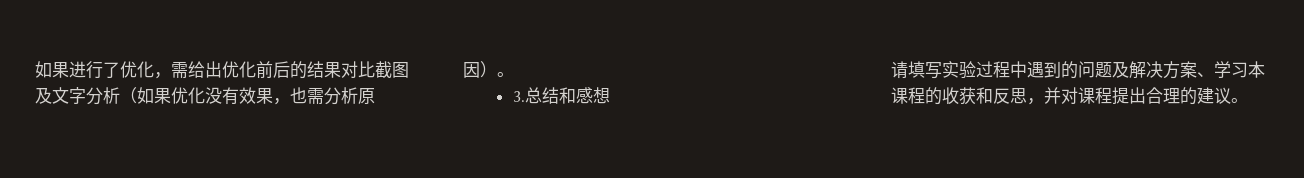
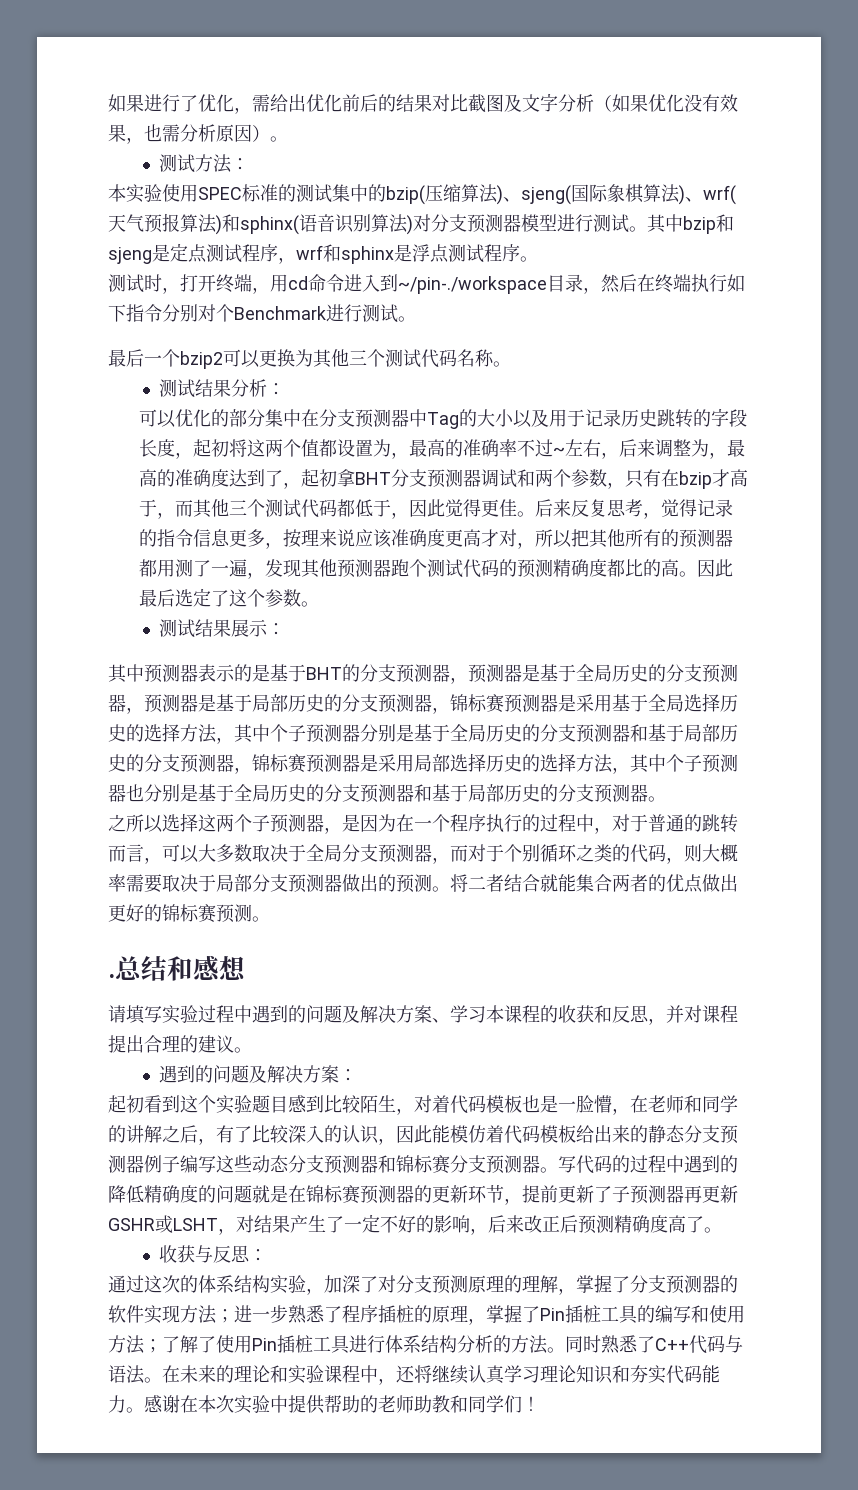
[512,91,525,102] 3. -> [159,154,250,173] [108,184,736,205] [108,213,734,235] [108,243,538,264] [108,274,745,294] [108,304,416,323] [108,349,511,369] [159,379,286,398] [139,408,748,429] [139,439,746,459] [139,469,749,489] [139,499,734,519] [139,529,734,549] [139,559,734,579] [139,588,320,607] [159,619,286,638] [108,664,738,684] [108,693,738,714] [108,723,738,744] [108,753,738,774] [108,784,666,803] [108,813,738,834] [108,844,738,864] [108,874,738,893] [108,904,270,923] [108,974,115,978] 测试方法： // 本实验使用SPEC标准的测试集中的bzip(压缩算法)、sjeng(国际象棋算法)、wrf(天气预报算法)和sphinx(语音识别算法)对分支预测器模型进行测试。其中bzip和sjeng是定点测试程序，wrf和sphinx是浮点测试程序。 // 测试时，打开终端，用cd命令进入到~/pin-./workspace目录，然后在终端执行如下指令分别对个Benchmark进行测试。 // 最后一个bzip2可以更换为其他三个测试代码名称。 // 测试结果分析： // 可以优化的部分集中在分支预测器中Tag的大小以及用于记录历史跳转的字段长度，起初将这两个值都设置为，最高的准确率不过~左右，后来调整为，最高的准确度达到了，起初拿BHT分支预测器调试和两个参数，只有在bzip才高于，而其他三个测试代码都低于，因此觉得更佳。后来反复思考，觉得记录的指令信息更多，按理来说应该准确度更高才对，所以把其他所有的预测器都用测了一遍，发现其他预测器跑个测试代码的预测精确度都比的高。因此最后选定了这个参数。 // 测试结果展示： // 其中预测器表示的是基于BHT的分支预测器，预测器是基于全局历史的分支预测器，预测器是基于局部历史的分支预测器，锦标赛预测器是采用基于全局选择历史的选择方法，其中个子预测器分别是基于全局历史的分支预测器和基于局部历史的分支预测器，锦标赛预测器是采用局部选择历史的选择方法，其中个子预测器也分别是基于全局历史的分支预测器和基于局部历史的分支预测器。 // 之所以选择这两个子预测器，是因为在一个程序执行的过程中，对于普通的跳转而言，可以大多数取决于全局分支预测器，而对于个别循环之类的代码，则大概率需要取决于局部分支预测器做出的预测。将二者结合就能集合两者的优点做出更好的锦标赛预测。 // .
(1248, 100) none -> [159,1065,358,1083] [108,1095,738,1115] [108,1125,738,1145] [108,1155,738,1174] [108,1185,738,1205] [108,1214,722,1235] [159,1245,268,1263] [108,1275,738,1295] [108,1305,745,1325] [108,1335,743,1354] [108,1365,720,1385] [108,1395,540,1414] // 遇到的问题及解决方案： // 起初看到这个实验题目感到比较陌生，对着代码模板也是一脸懵，在老师和同学的讲解之后，有了比较深入的认识，因此能模仿着代码模板给出来的静态分支预测器例子编写这些动态分支预测器和锦标赛分支预测器。写代码的过程中遇到的降低精确度的问题就是在锦标赛预测器的更新环节，提前更新了子预测器再更新GSHR或LSHT，对结果产生了一定不好的影响，后来改正后预测精确度高了。 // 收获与反思： // 通过这次的体系结构实验，加深了对分支预测原理的理解，掌握了分支预测器的软件实现方法；进一步熟悉了程序插桩的原理，掌握了Pin插桩工具的编写和使用方法；了解了使用Pin插桩工具进行体系结构分析的方法。同时熟悉了C++代码与语法。在未来的理论和实验课程中，还将继续认真学习理论知识和夯实代码能力。感谢在本次实验中提供帮助的老师助教和同学们！

